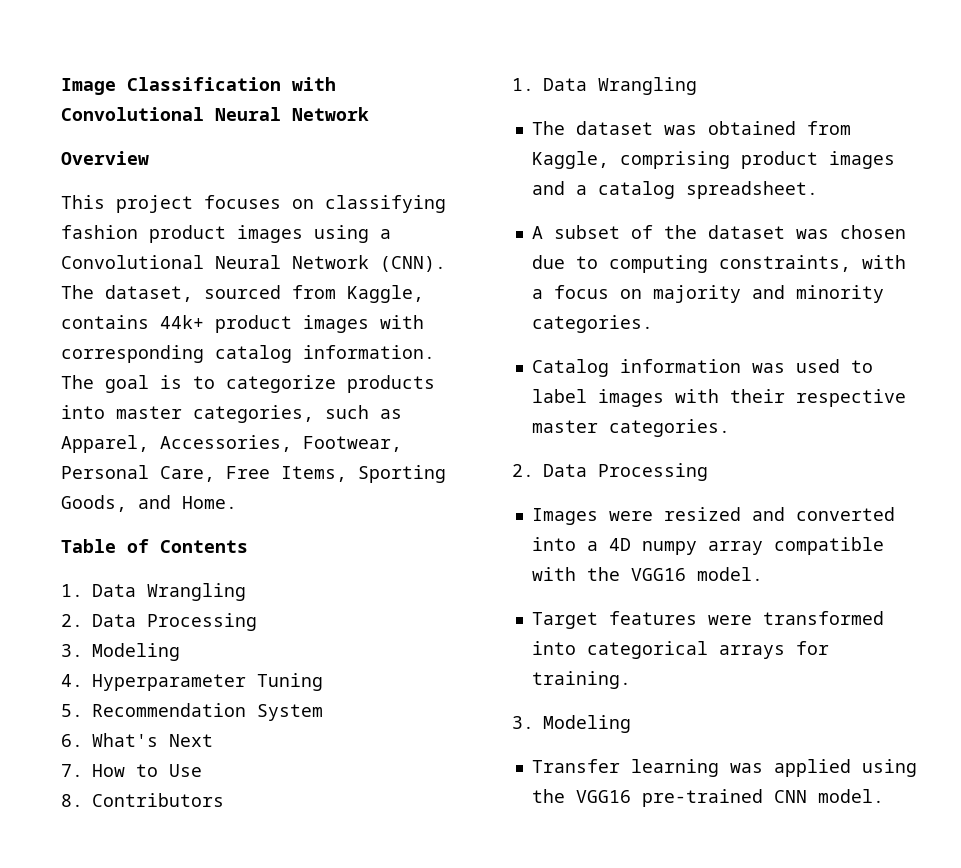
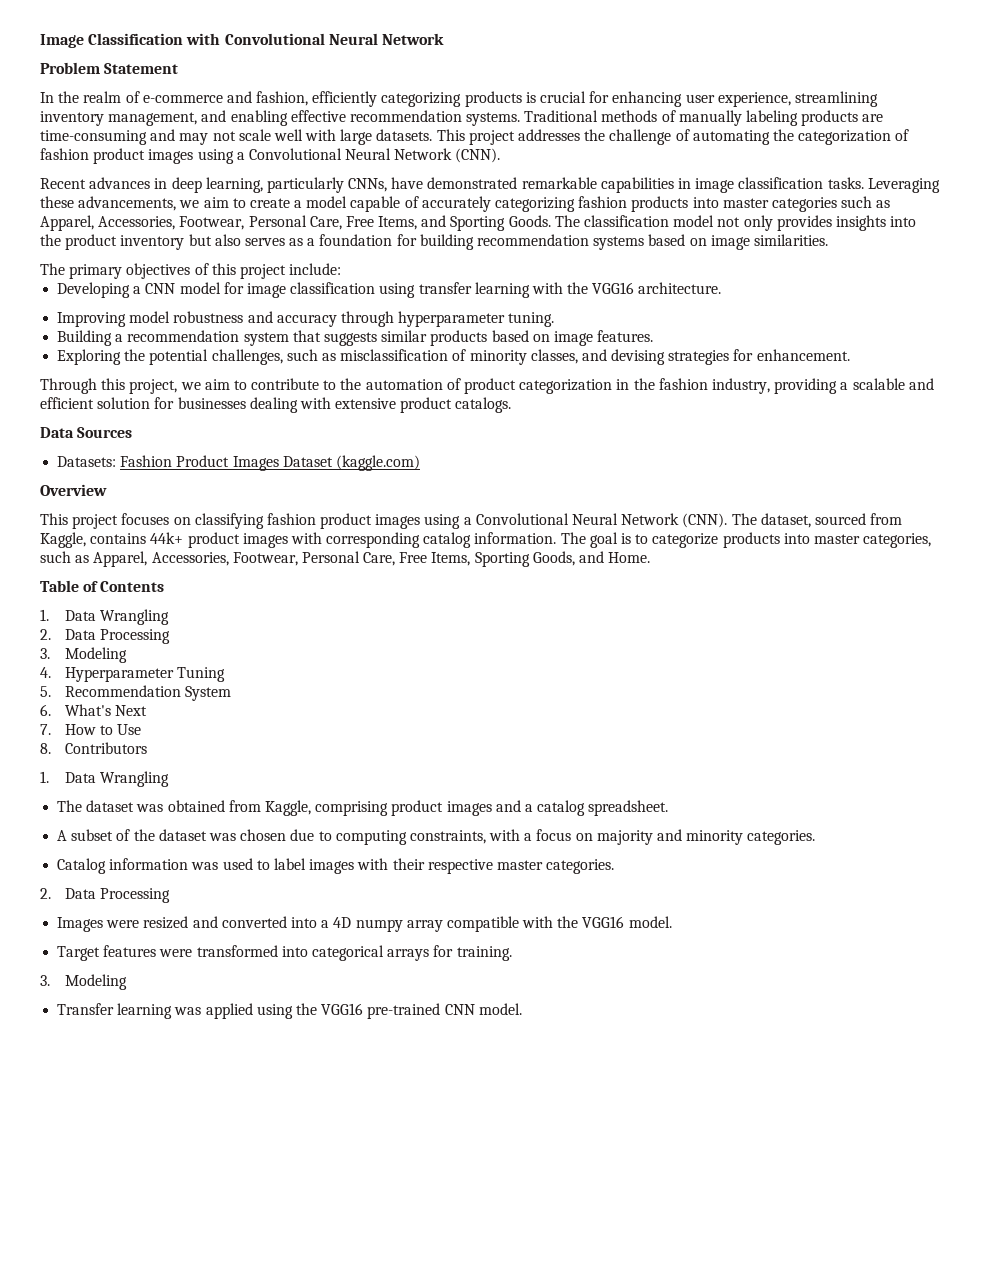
(369, 114) none -> [40,62,179,74] [40,91,878,107] [40,110,884,126] [40,129,910,145] [40,148,501,164] [40,177,940,193] [40,196,891,212] [40,215,917,231] [40,234,828,250] [40,263,342,279] [57,282,722,298] [57,311,555,327] [57,330,654,346] [57,349,850,365] [40,378,934,394] [40,397,512,413] [40,427,133,438] [57,455,420,471] // Problem Statement // In the realm of e-commerce and fashion, efficiently categorizing products is crucial for enhancing user experience, streamlining inventory management, and enabling effective recommendation systems. Traditional methods of manually labeling products are time-consuming and may not scale well with large datasets. This project addresses the challenge of automating the categorization of fashion product images using a Convolutional Neural Network (CNN). // Recent advances in deep learning, particularly CNNs, have demonstrated remarkable capabilities in image classification tasks. Leveraging these advancements, we aim to create a model capable of accurately categorizing fashion products into master categories such as Apparel, Accessories, Footwear, Personal Care, Free Items, and Sporting Goods. The classification model not only provides insights into the product inventory but also serves as a foundation for building recommendation systems based on image similarities. // The primary objectives of this project include: // Developing a CNN model for image classification using transfer learning with the VGG16 architecture. // Improving model robustness and accuracy through hyperparameter tuning. // Building a recommendation system that suggests similar products based on image features. // Exploring the potential challenges, such as misclassification of minority classes, and devising strategies for enhancement. // Through this project, we aim to contribute to the automation of product categorization in the fashion industry, providing a scalable and efficient solution for businesses dealing with extensive product catalogs. // Data Sources // Datasets: Fashion Product Images Dataset (kaggle.com)

